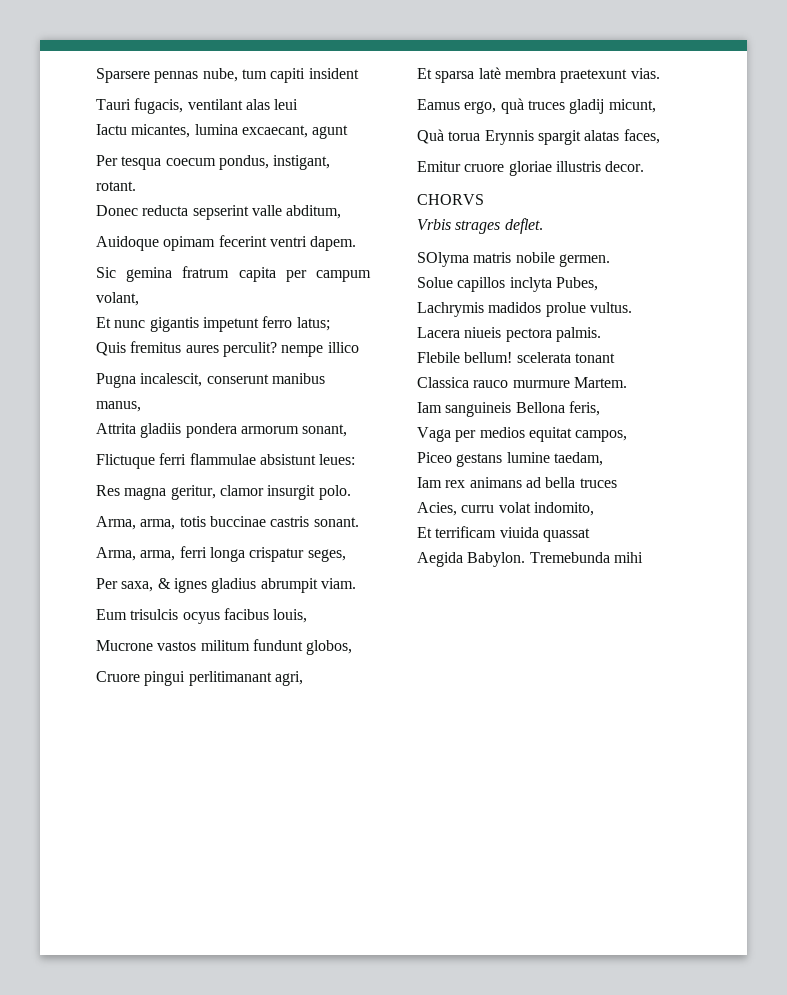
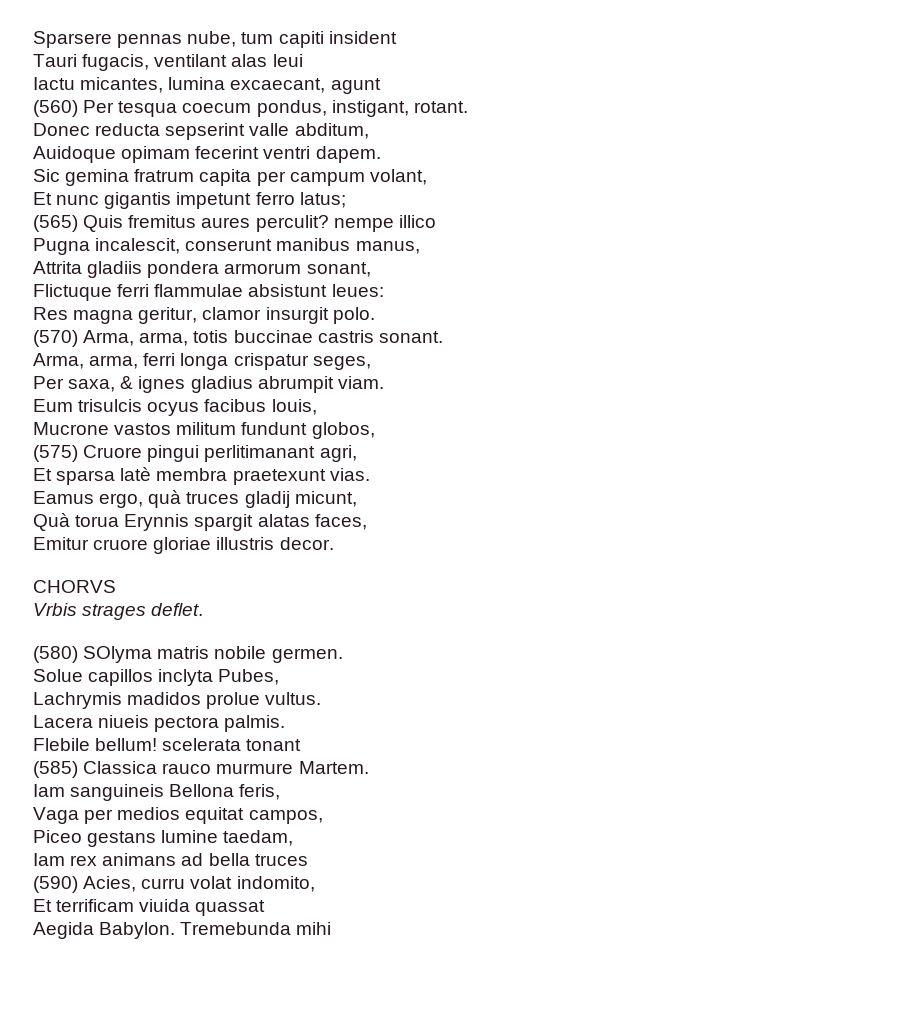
(349, 132) none -> [33,100,78,117] (560)
(330, 324) none -> [33,215,78,232] (565)
(351, 492) none -> [33,330,78,347] (570)
(353, 647) none -> [33,445,78,462] (575)
(543, 226) none -> [33,646,78,663] (580)
(615, 358) none -> [33,761,78,778] (585)
(617, 483) none -> [33,876,78,893] (590)

